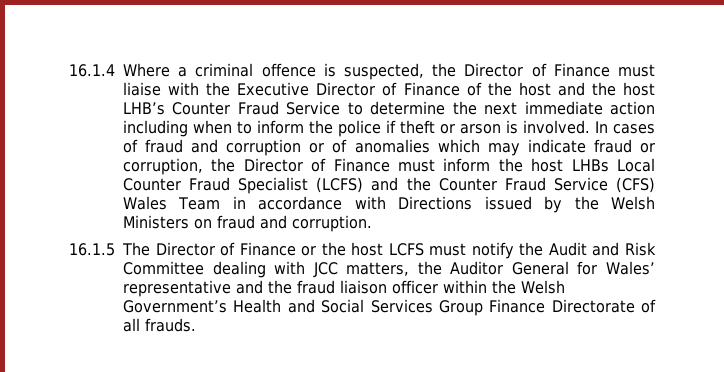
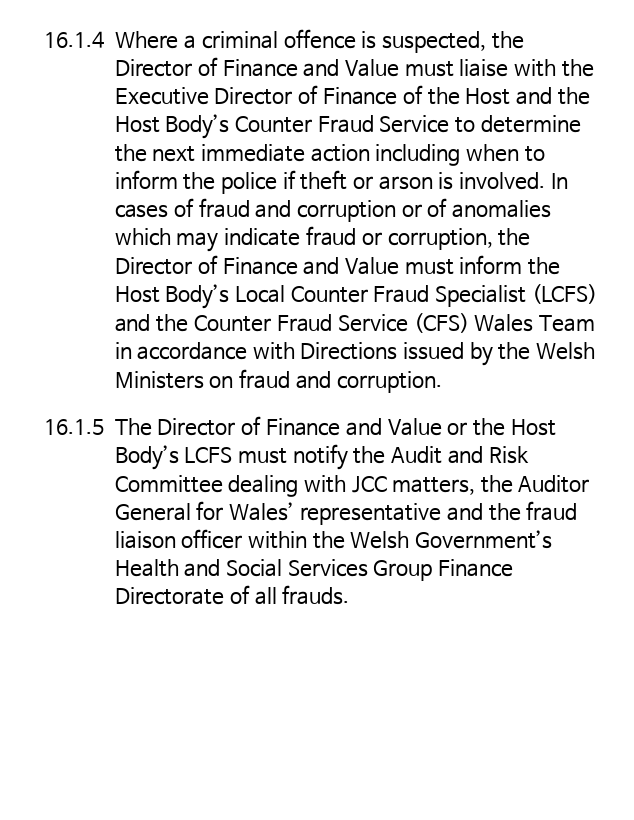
(610, 70) none -> [303,59,400,77] and Value
[518,82,655,96] [123,102,165,115] host and the host LHB’s -> [465,87,590,105] [114,114,230,139] Host and the Host Body’s
(390, 165) none -> [303,257,400,275] and Value
[531,158,609,172] host LHBs -> [114,284,230,309] Host Body’s
[301,242,384,256] or the host -> [346,418,556,436] [114,445,179,470] and Value or the Host Body’s

